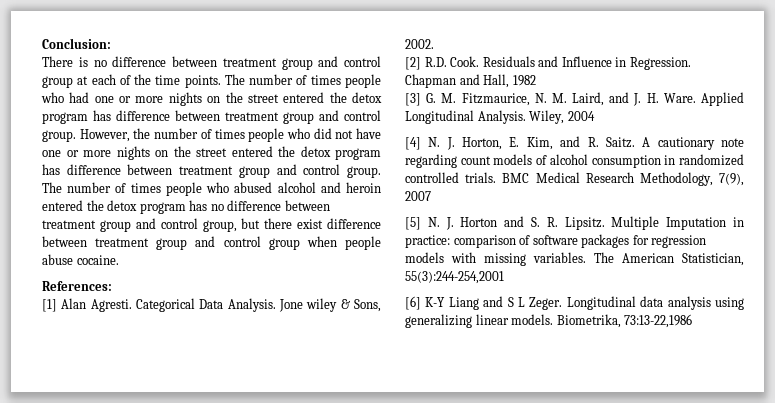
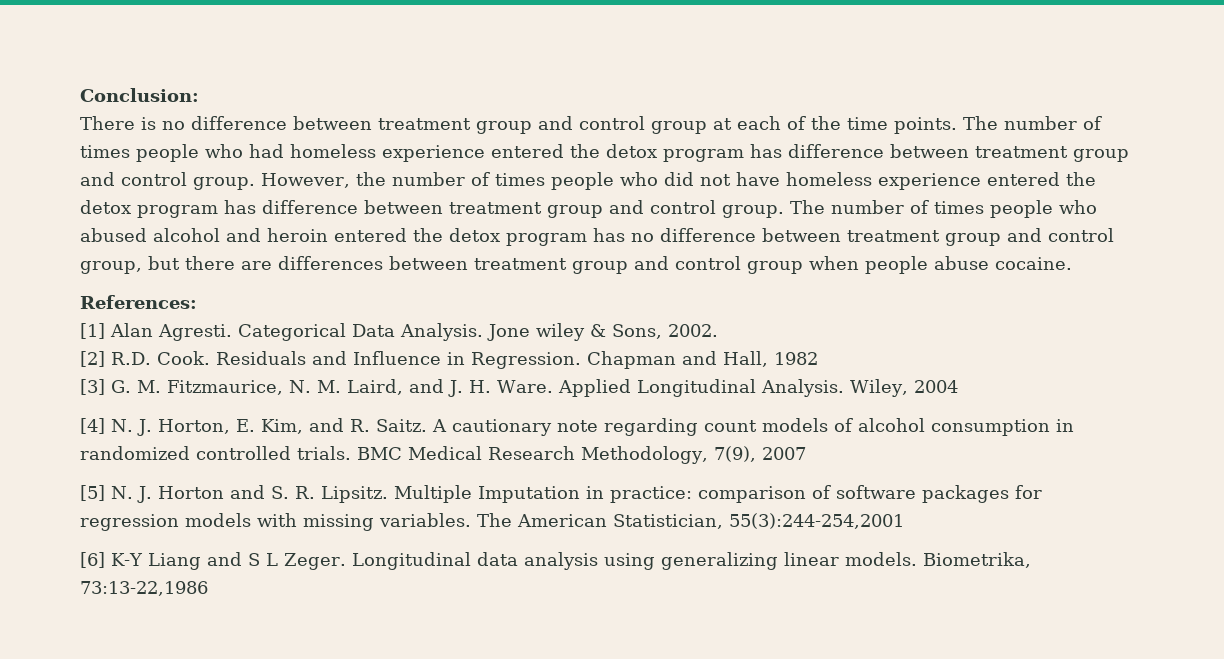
[94,92,279,106] one or more nights on the street -> [290,144,485,162] homeless experience
[42,146,227,160] one or more nights on the street -> [785,172,981,190] homeless experience
[297,218,381,229] exist difference -> [241,256,383,270] are differences

